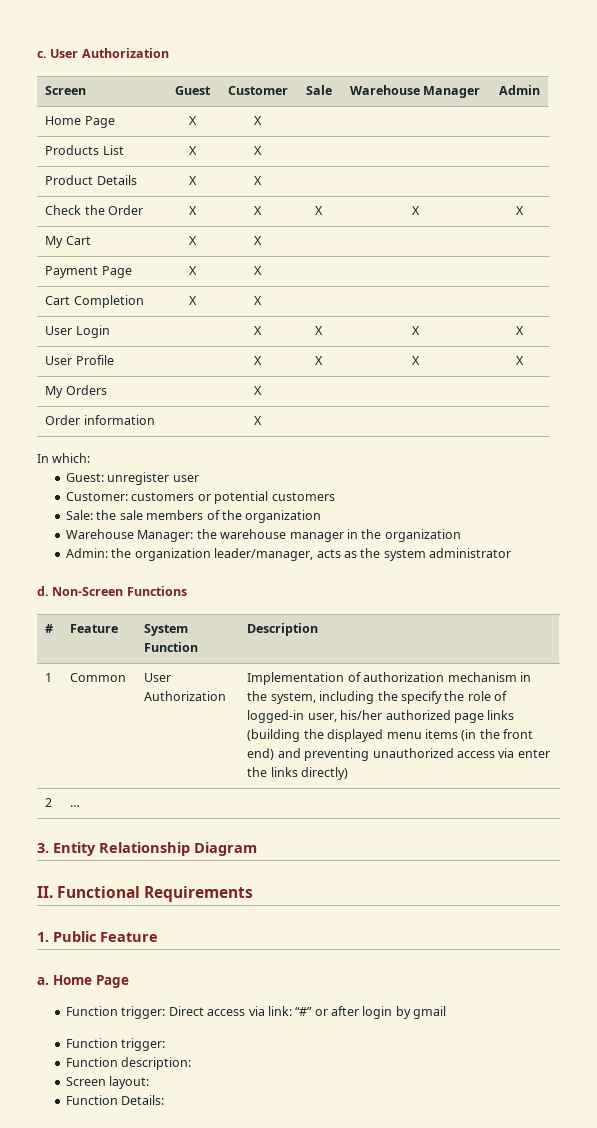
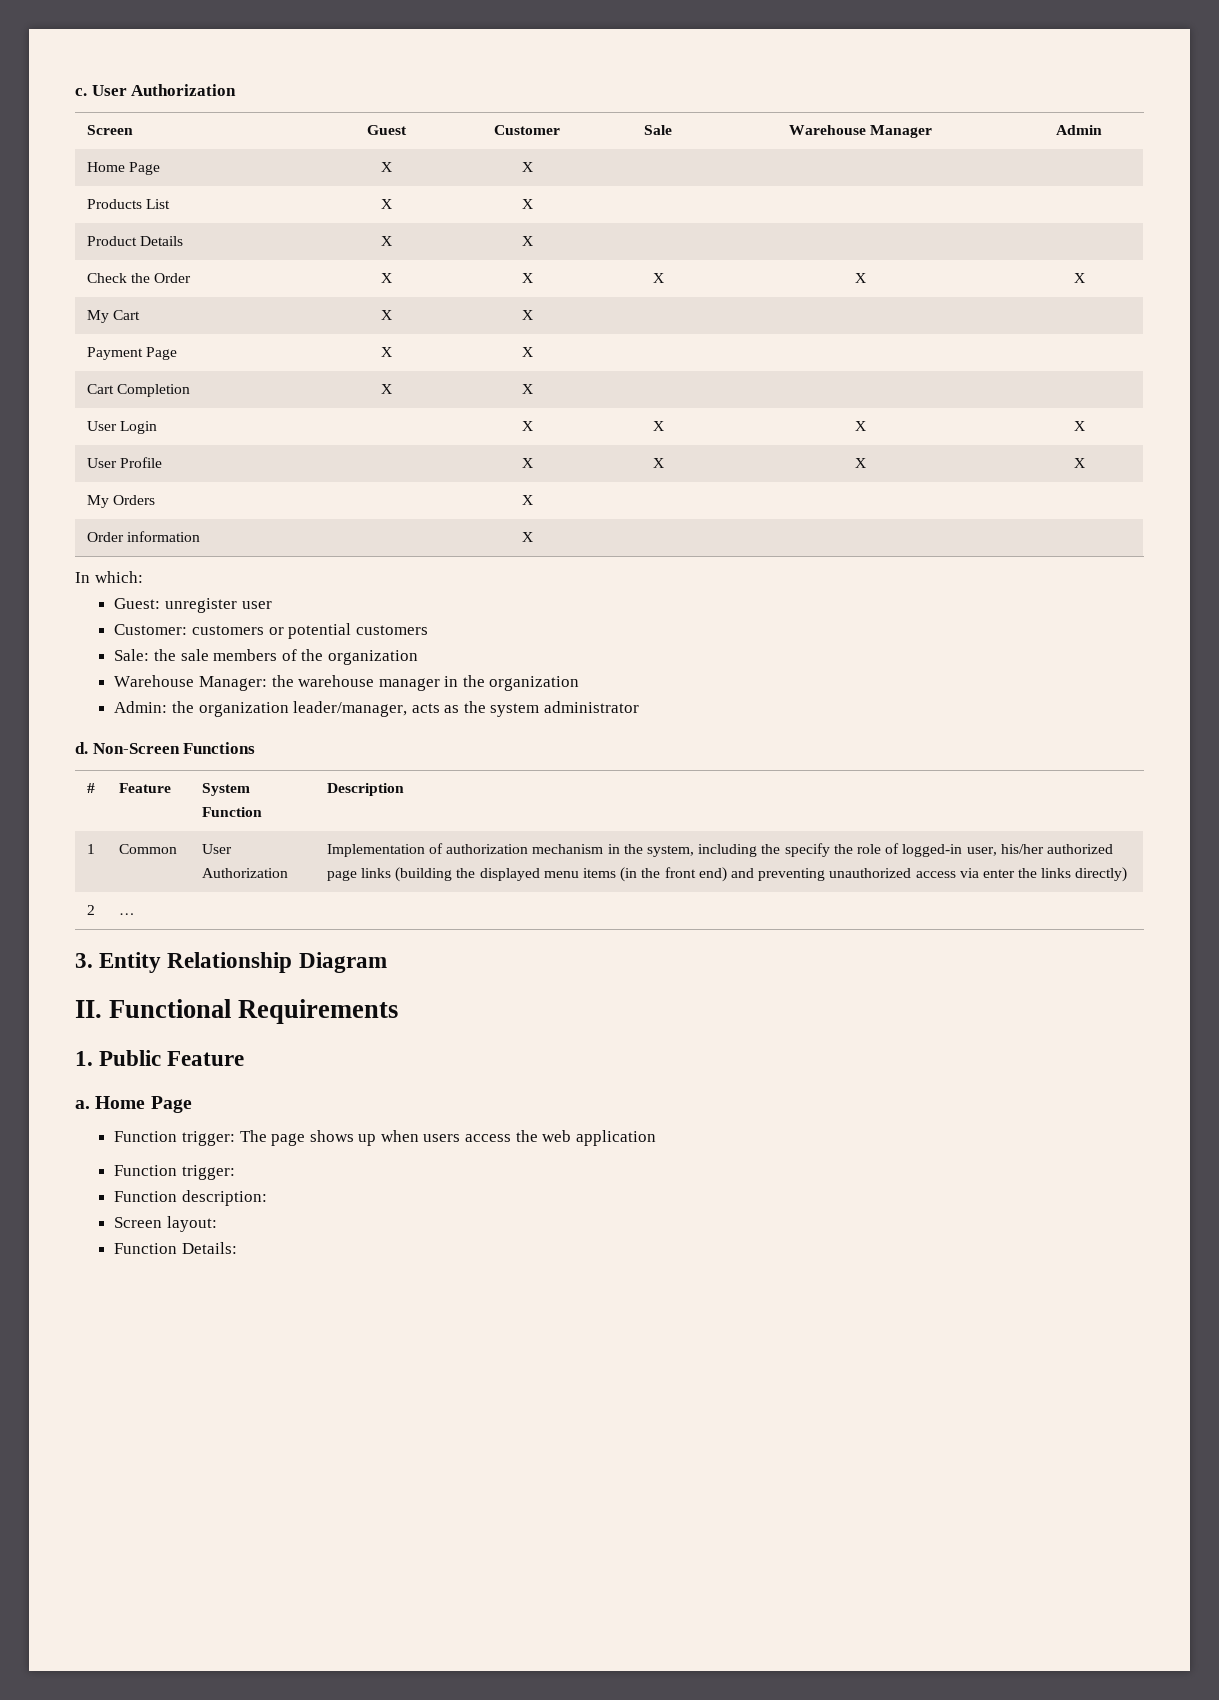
[168,1006,447,1019] Direct access via link: “#” or after login by gmail -> [239,1130,656,1146] The page shows up when users access the web application

